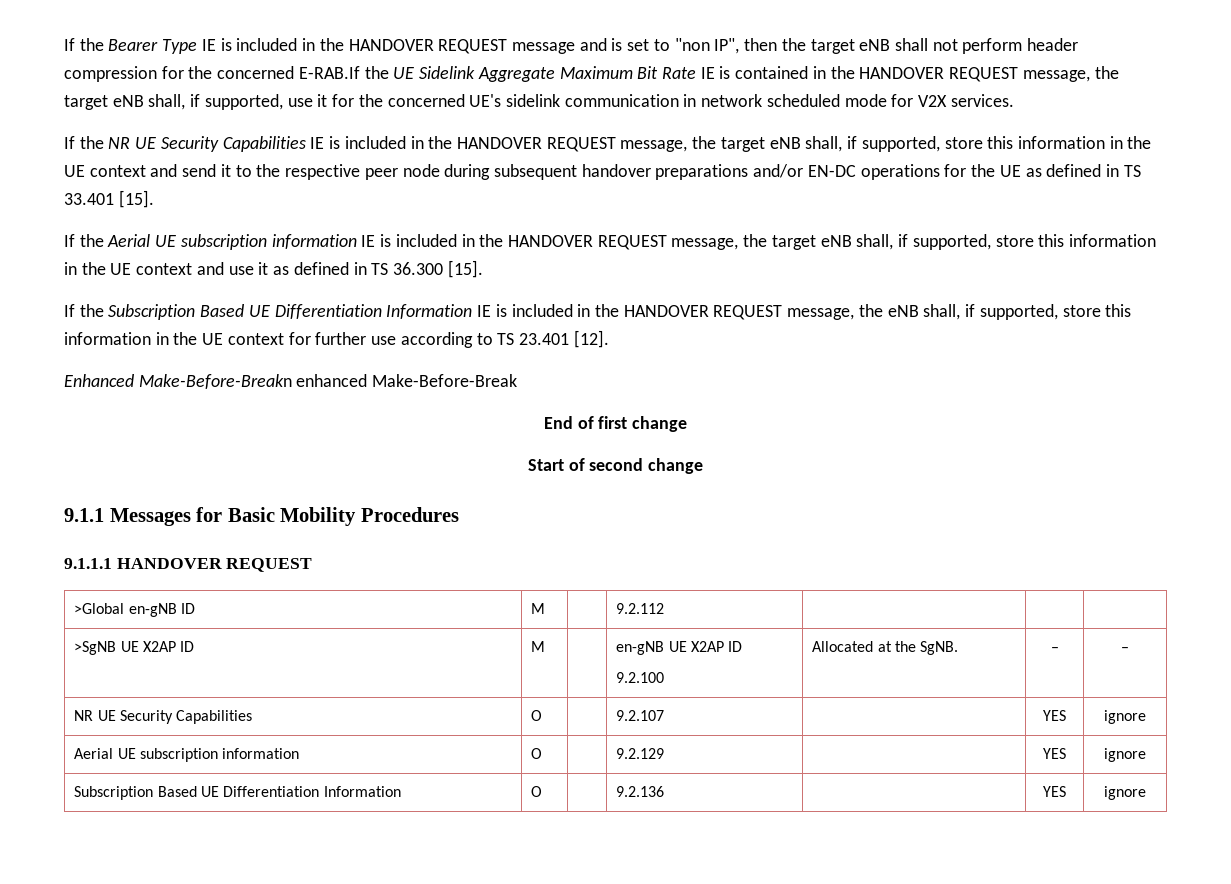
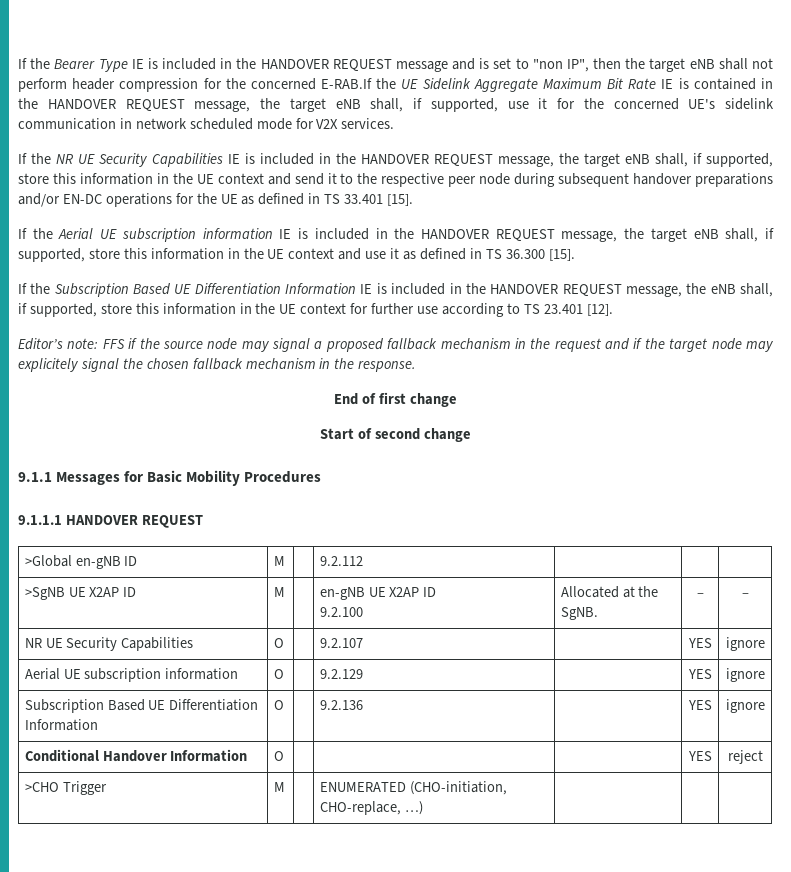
[64,374,518,389] Enhanced Make-Before-Breakn enhanced Make-Before-Break -> [18,338,775,352] [18,358,417,372] Editor’s note: FFS if the source node may signal a proposed fallback mechanism in the request and if the target node may explicitely signal the chosen fallback mechanism in the response.
(1146, 793) none -> [24,749,248,762] [273,751,284,761] [687,751,712,761] [727,750,763,764] [24,781,107,795] [273,782,285,792] [319,781,507,795] [319,801,423,815] // Conditional Handover Information | O | | | | YES | reject // >CHO Trigger | M | | ENUMERATED (CHO-initiation, CHO-replace, …) | | |

